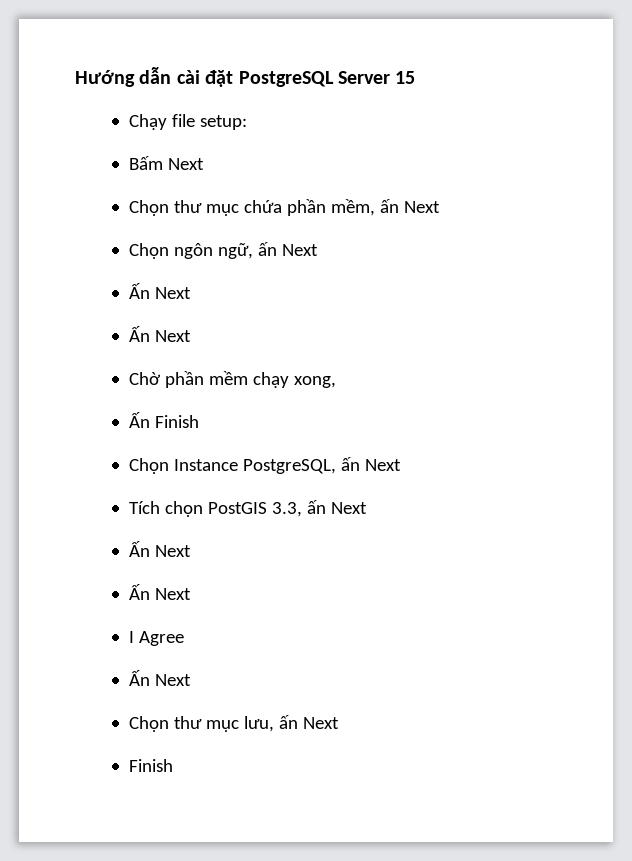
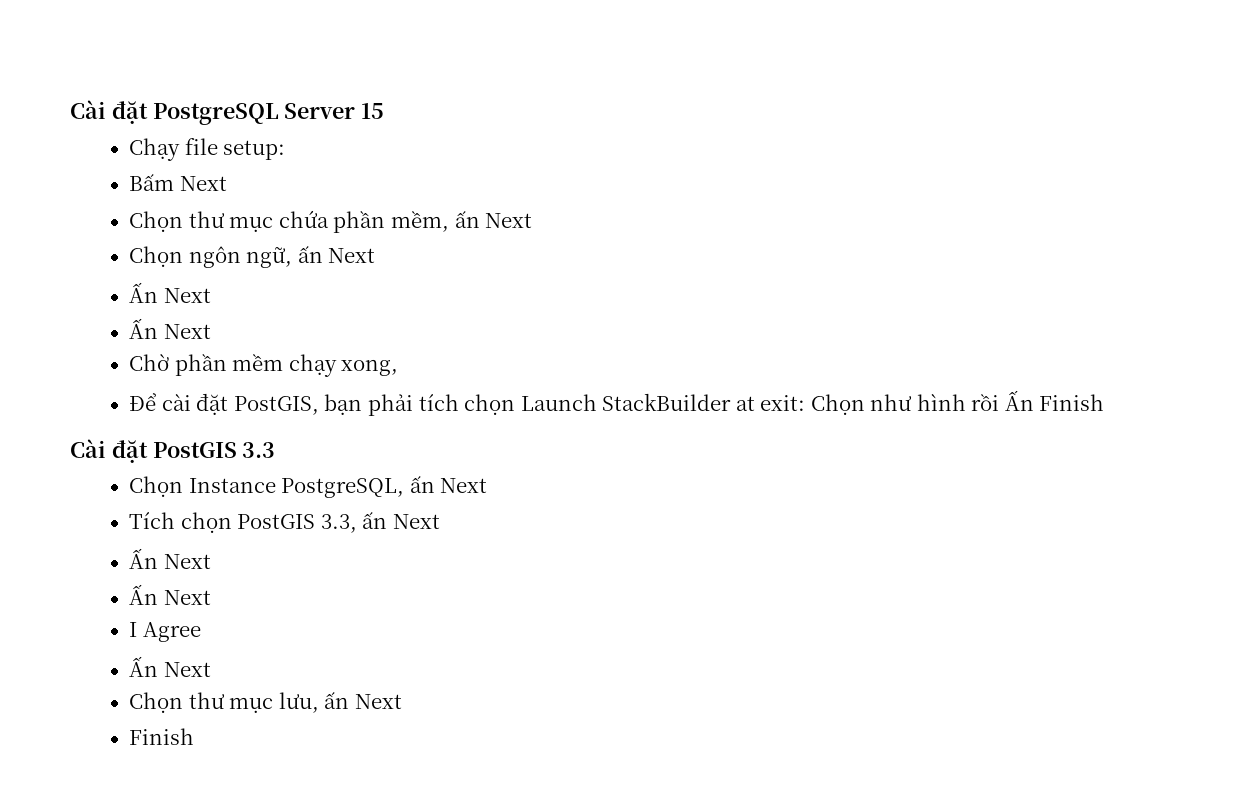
[75,67,200,87] Hướng dẫn cài -> [70,100,106,119] Cài
[128,412,199,428] Ấn Finish -> [129,390,1105,416] [70,439,276,463] Để cài đặt PostGIS, bạn phải tích chọn Launch StackBuilder at exit: Chọn như hình rồi Ấn Finish // Cài đặt PostGIS 3.3

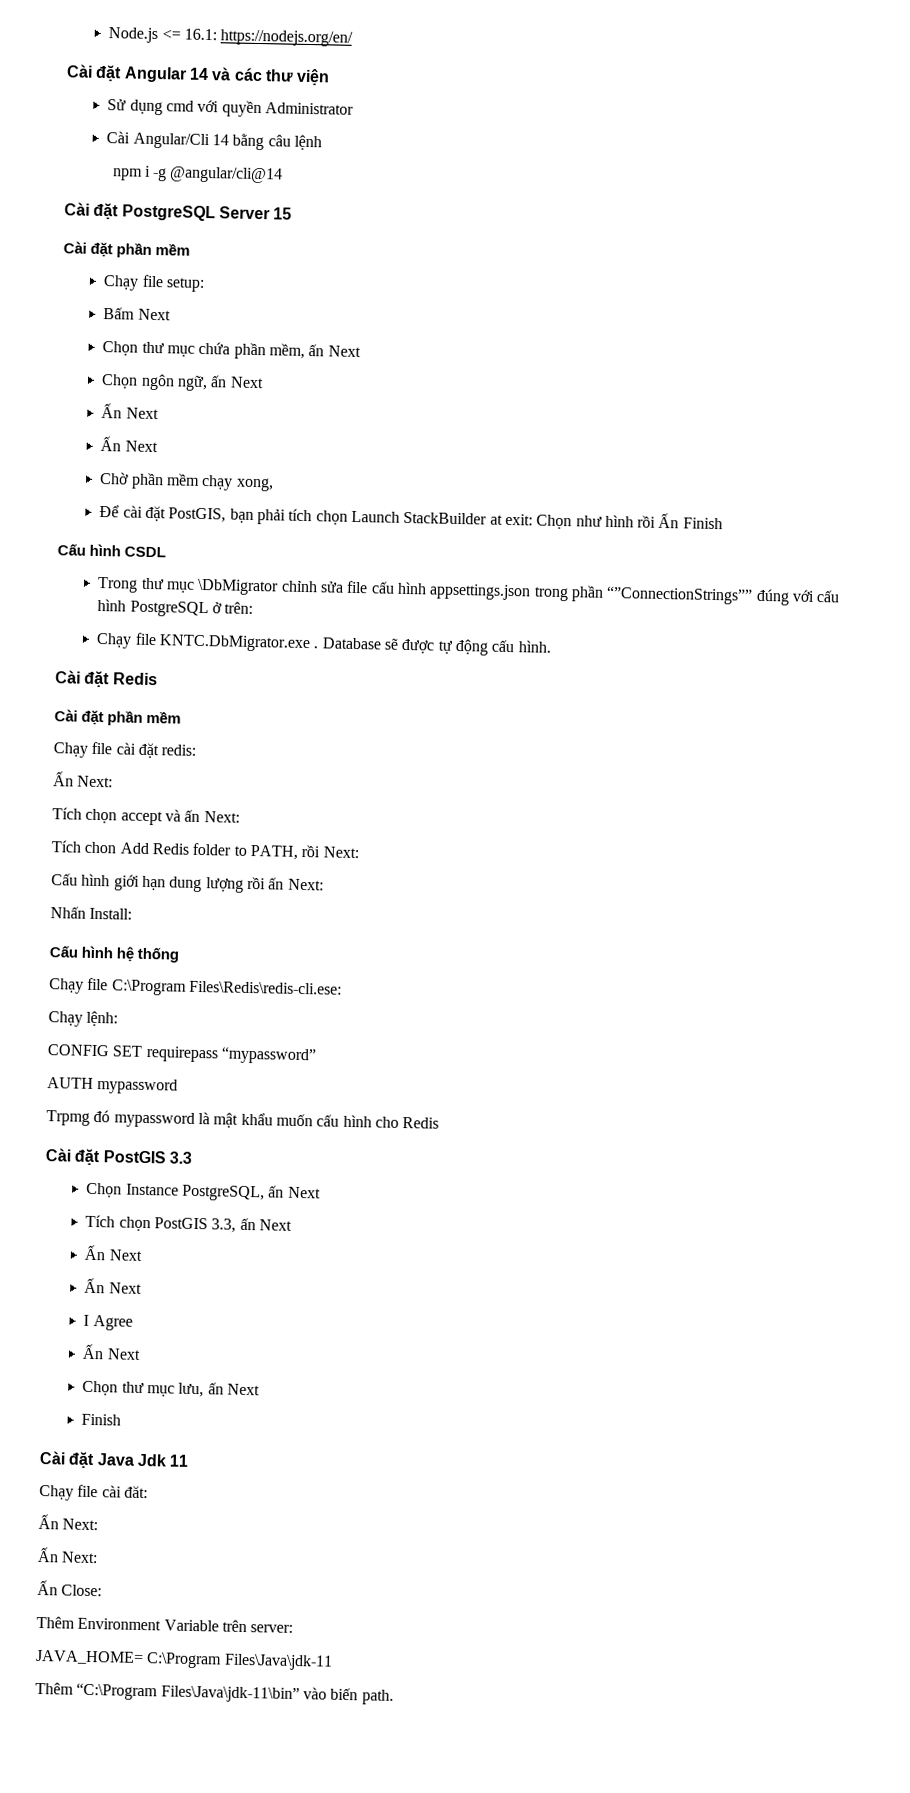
(70, 109) none -> [108,27,354,47] [66,64,331,86] [107,99,354,118] [106,131,322,151] [111,165,284,184] Node.js <= 16.1: https://nodejs.org/en/ // Cài đặt Angular 14 và các thư viện // Sử dụng cmd với quyền Administrator // Cài Angular/Cli 14 bằng câu lệnh // npm i -g @angular/cli@14 //
(385, 111) none -> [63,241,191,258] // Cài đặt phần mềm
(1105, 402) none -> [57,543,167,558] [97,576,841,606] [97,598,254,618] [96,632,552,656] [55,670,158,688] [54,709,182,726] [53,741,197,759] [53,771,114,788] [52,807,240,826] [51,840,359,860] [51,873,324,893] [50,906,133,920] [49,945,180,963] [49,977,342,996] [48,1010,119,1027] [47,1044,317,1065] [47,1077,179,1095] [46,1109,440,1129] // Cấu hình CSDL // Trong thư mục \DbMigrator chỉnh sửa file cấu hình appsettings.json trong phần “”ConnectionStrings”” đúng với cấu hình PostgreSQL ở trên: // Chạy file KNTC.DbMigrator.exe . Database sẽ được tự động cấu hình. // Cài đặt Redis // Cài đặt phần mềm // Chạy file cài đặt redis: // Ấn Next: // Tích chọn accept và ấn Next: // Tích chon Add Redis folder to PATH, rồi Next: // Cấu hình giới hạn dung lượng rồi ấn Next: // Nhấn Install: // Cấu hình hệ thống // Chạy file C:\Program Files\Redis\redis-cli.ese: // Chạy lệnh: // CONFIG SET requirepass “mypassword” // AUTH mypassword // Trpmg đó mypassword là mật khẩu muốn cấu hình cho Redis
(195, 736) none -> [39,1450,190,1469] [39,1484,148,1501] [38,1513,99,1531] [37,1546,99,1564] [37,1579,103,1597] [36,1615,294,1633] [35,1649,333,1671] [35,1681,394,1705] // Cài đặt Java Jdk 11 // Chạy file cài đăt: // Ấn Next: // Ấn Next: // Ấn Close: // Thêm Environment Variable trên server: // JAVA_HOME= C:\Program Files\Java\jdk-11 // Thêm “C:\Program Files\Java\jdk-11\bin” vào biến path.

